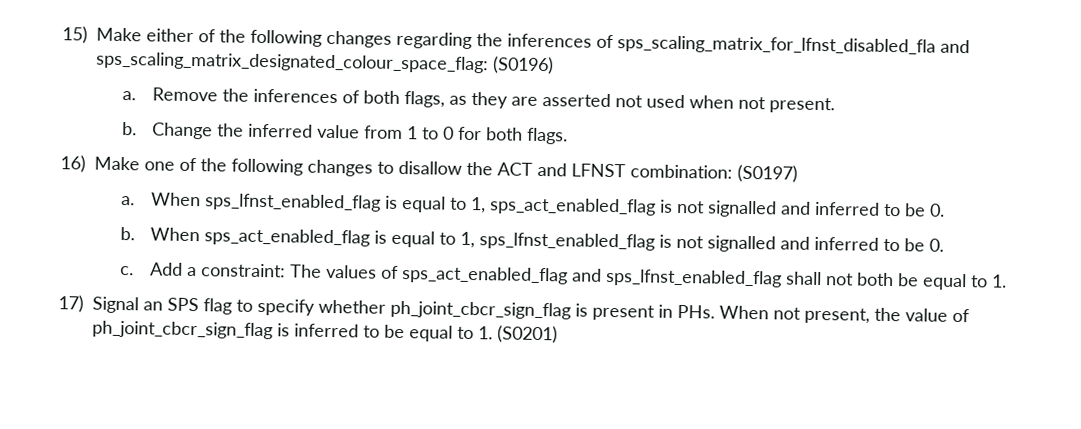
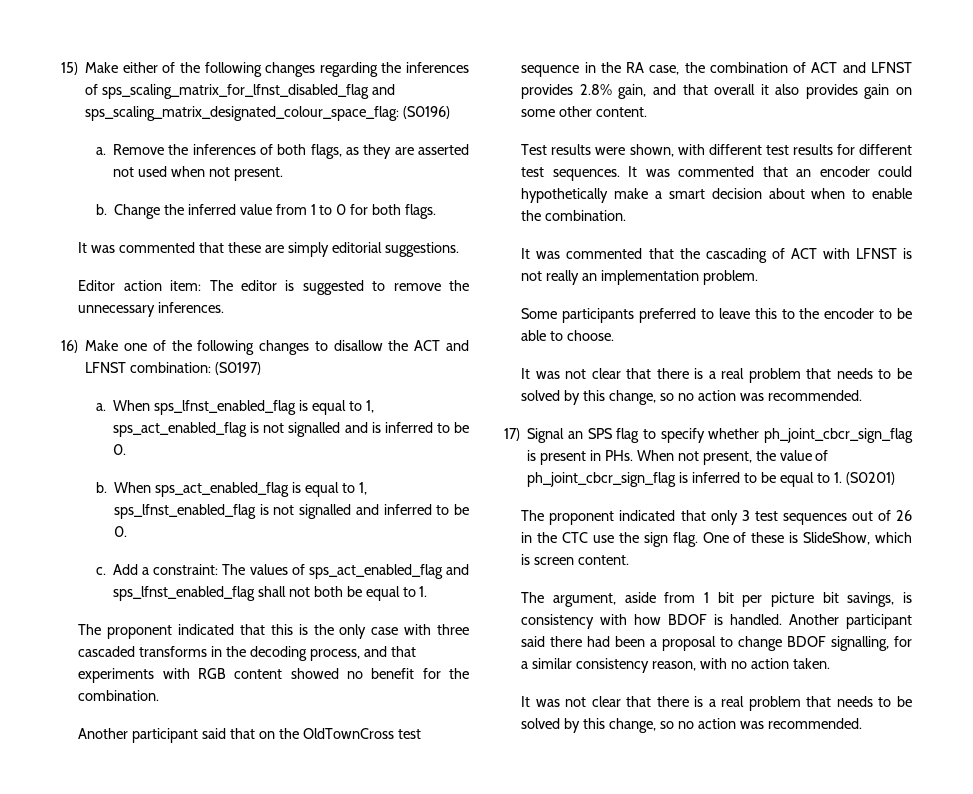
[617,35,936,56] sps_scaling_matrix_for_lfnst_disabled_fla -> [102,84,370,99] sps_scaling_matrix_for_lfnst_disabled_flag
(569, 136) none -> [78,242,459,257] [78,280,469,295] [78,302,225,317] // It was commented that these are simply editorial suggestions. // Editor action item: The editor is suggested to remove the unnecessary inferences.
(812, 208) none -> [371,422,381,433] is
(1008, 281) none -> [78,624,469,639] [78,646,416,661] [78,668,469,683] [78,690,160,701] [78,728,421,743] [521,62,913,77] [521,84,912,99] [521,106,648,117] [521,144,912,157] [521,166,912,181] [521,188,912,203] [521,210,627,221] [521,248,912,263] [521,270,758,285] [521,308,912,323] [521,330,615,341] [521,368,913,383] [521,390,862,405] // The proponent indicated that this is the only case with three cascaded transforms in the decoding process, and that experiments with RGB content showed no benefit for the combination. // Another participant said that on the OldTownCross test sequence in the RA case, the combination of ACT and LFNST provides 2.8% gain, and that overall it also provides gain on some other content. // Test results were shown, with different test results for different test sequences. It was commented that an encoder could hypothetically make a smart decision about when to enable the combination. // It was commented that the cascading of ACT with LFNST is not really an implementation problem. // Some participants preferred to leave this to the encoder to be able to choose. // It was not clear that there is a real problem that needs to be solved by this change, so no action was recommended.
(558, 334) none -> [521,510,912,525] [521,532,912,547] [521,554,630,565] [521,592,912,607] [521,614,912,629] [521,636,912,651] [521,658,830,673] [521,696,913,711] [521,718,862,733] // The proponent indicated that only 3 test sequences out of 26 in the CTC use the sign flag. One of these is SlideShow, which is screen content. // The argument, aside from 1 bit per picture bit savings, is consistency with how BDOF is handled. Another participant said there had been a proposal to change BDOF signalling, for a similar consistency reason, with no action taken. // It was not clear that there is a real problem that needs to be solved by this change, so no action was recommended.

